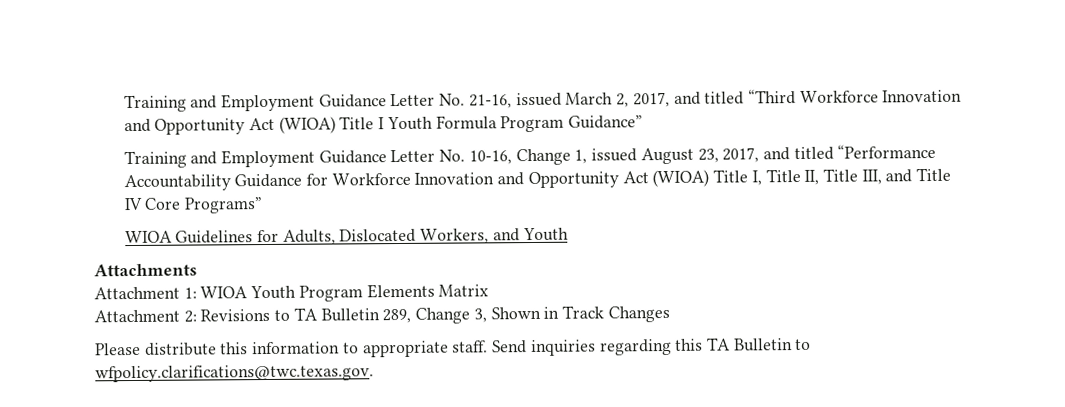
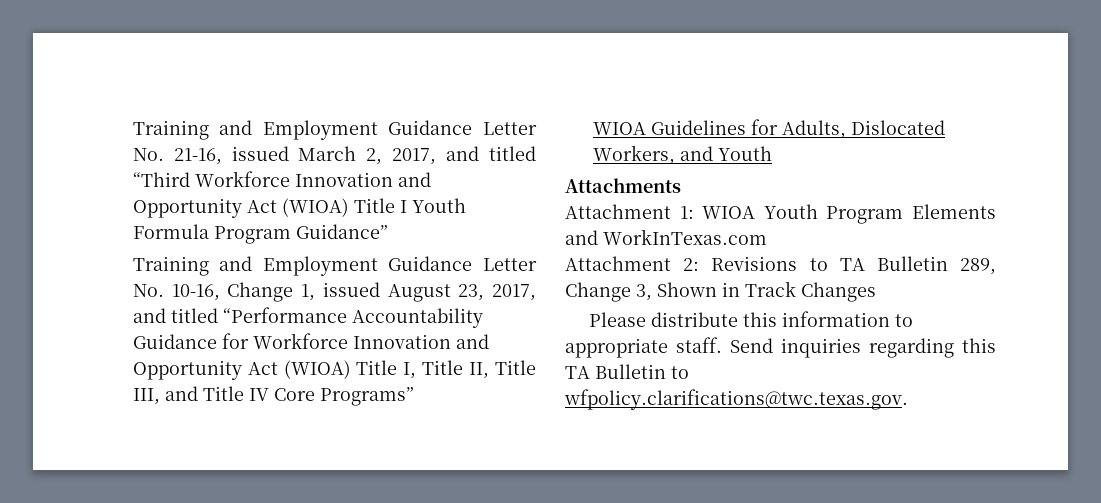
[438,284,490,297] Matrix -> [565,229,767,245] and WorkInTexas.com

